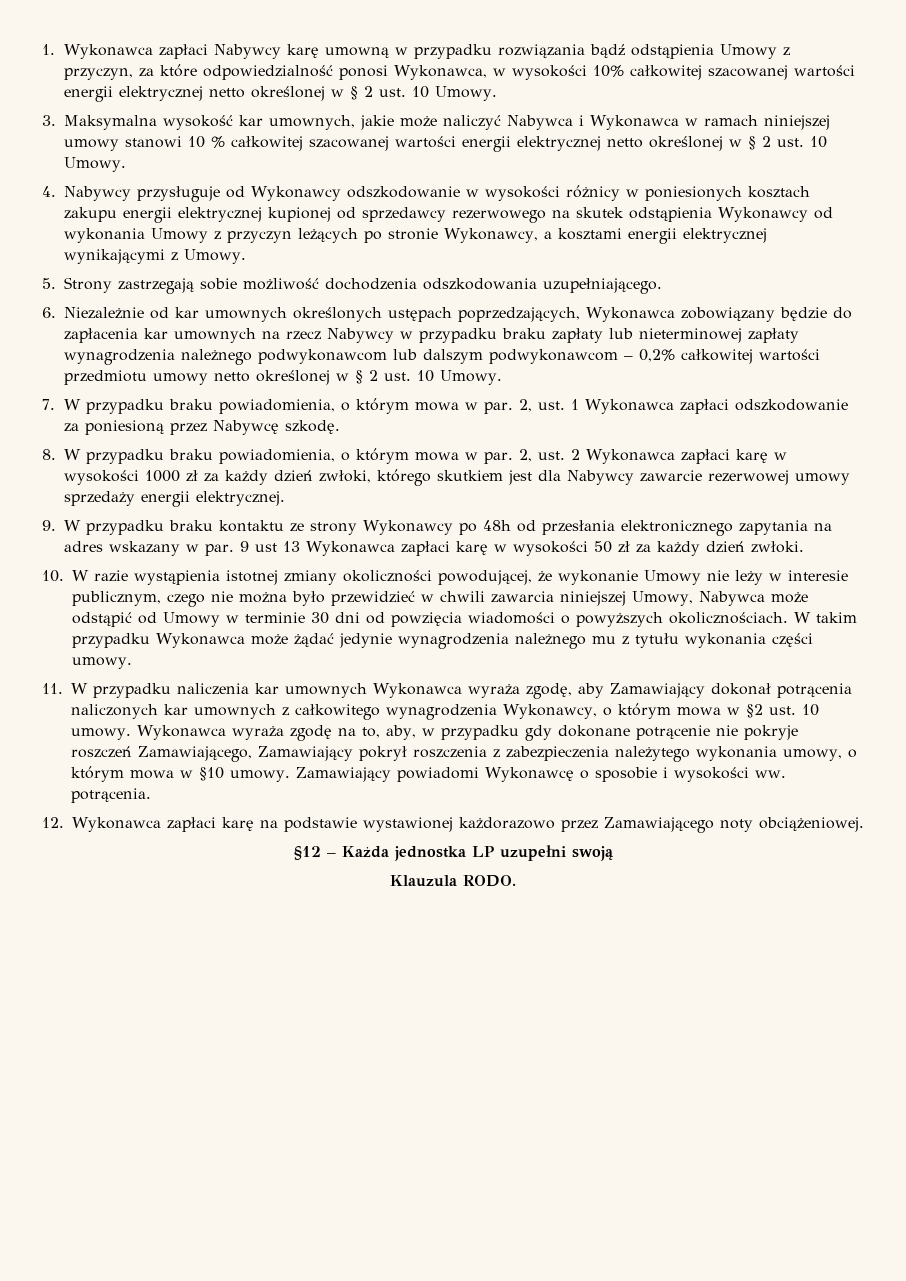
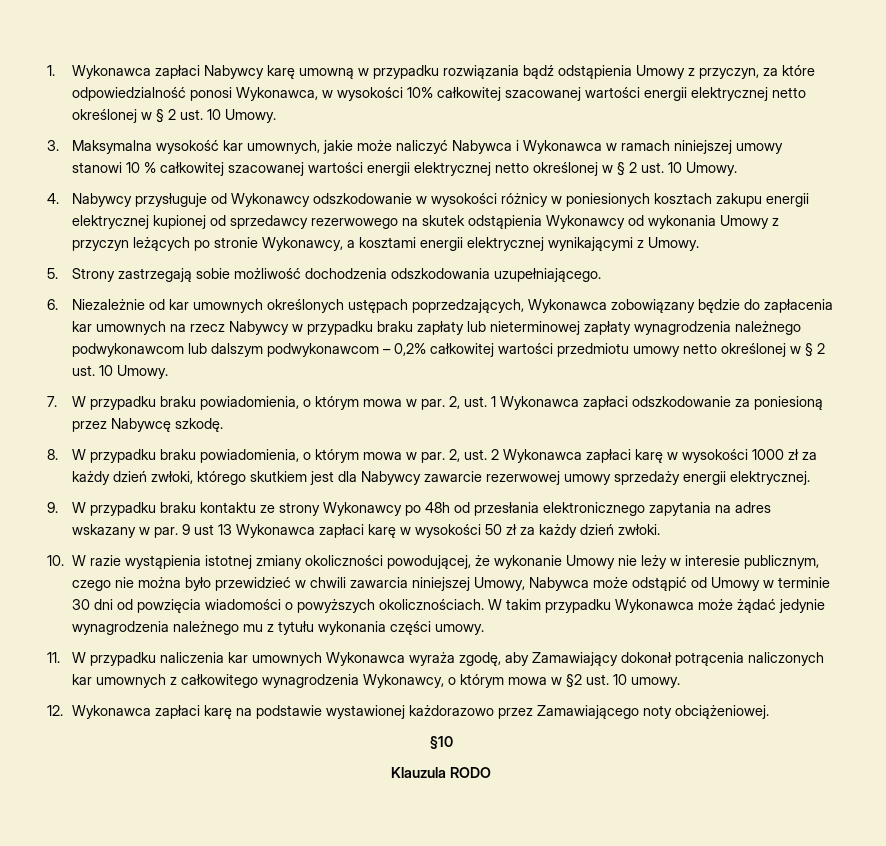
[136,725,798,741] [71,746,857,762] [71,766,786,782] [71,788,151,803] Wykonawca wyraża zgodę na to, aby, w przypadku gdy dokonane potrącenie nie pokryje roszczeń Zamawiającego, Zamawiający pokrył roszczenia z zabezpieczenia należytego wykonania umowy, o którym mowa w §10 umowy. Zamawiający powiadomi Wykonawcę o sposobie i wysokości ww. potrącenia. -> (680, 682) none
[293,845,613,861] §12 – Każda jednostka LP uzupełni swoją -> [429,736,453,749] §10
[463,875,516,887] RODO. -> [450,767,491,778] RODO

